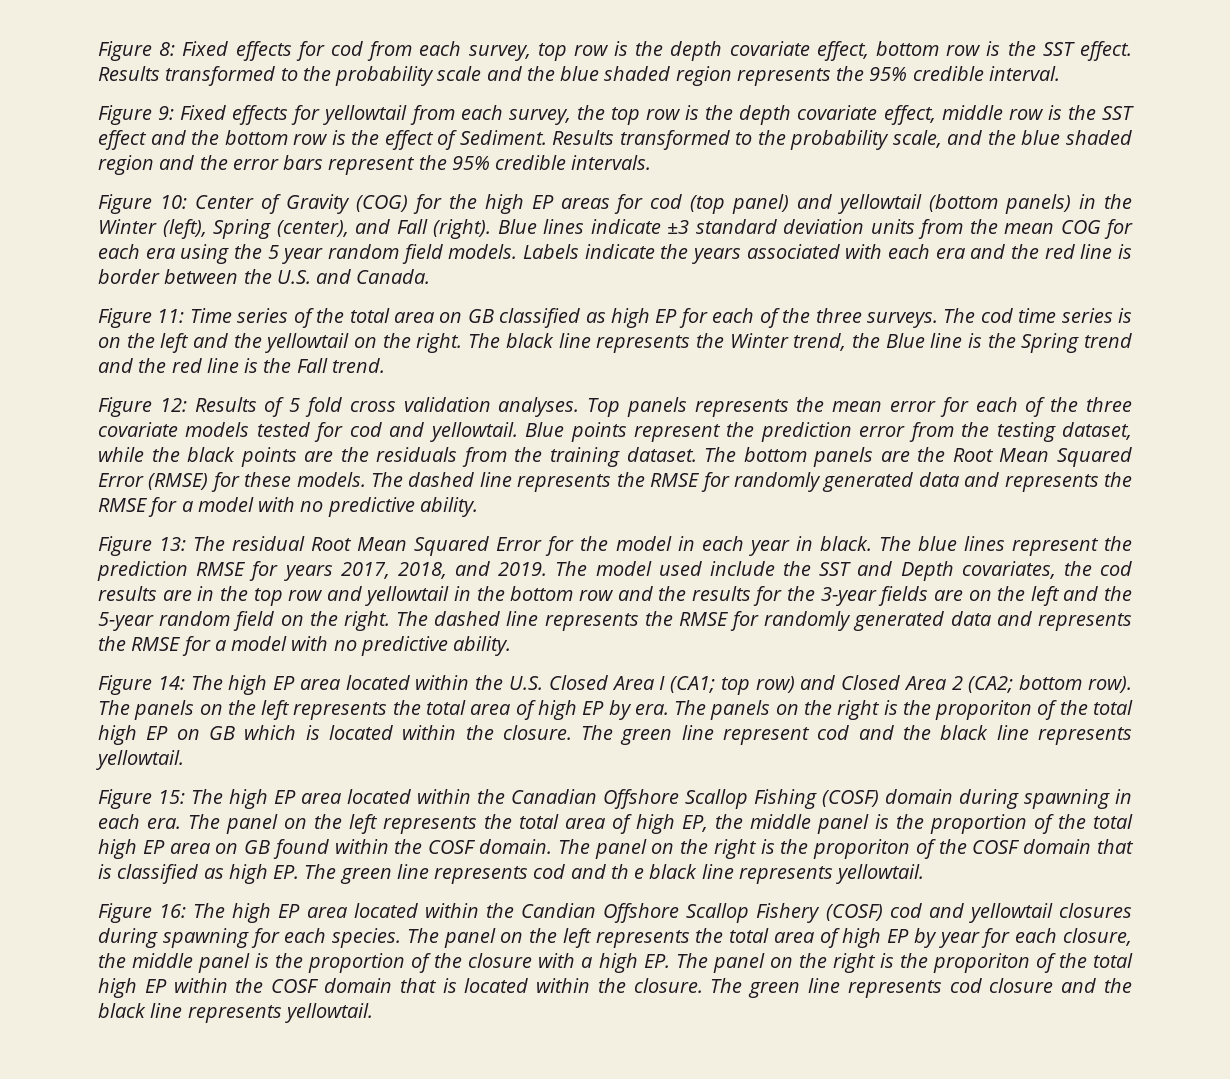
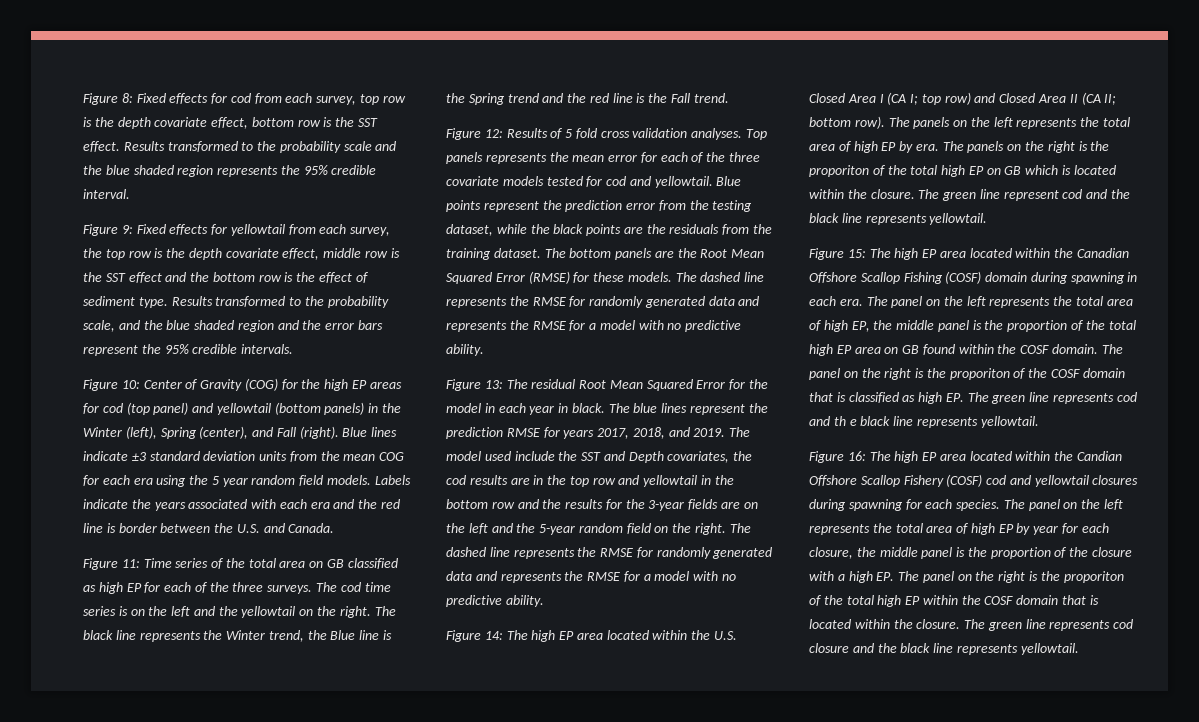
[459,130,547,145] Sediment. -> [83,296,168,308] sediment type.
[670,676,716,693] (CA1; -> [887,92,919,105] (CA I;
[951,676,1014,693] 2 (CA2; -> [1069,92,1117,105] II (CA II;

